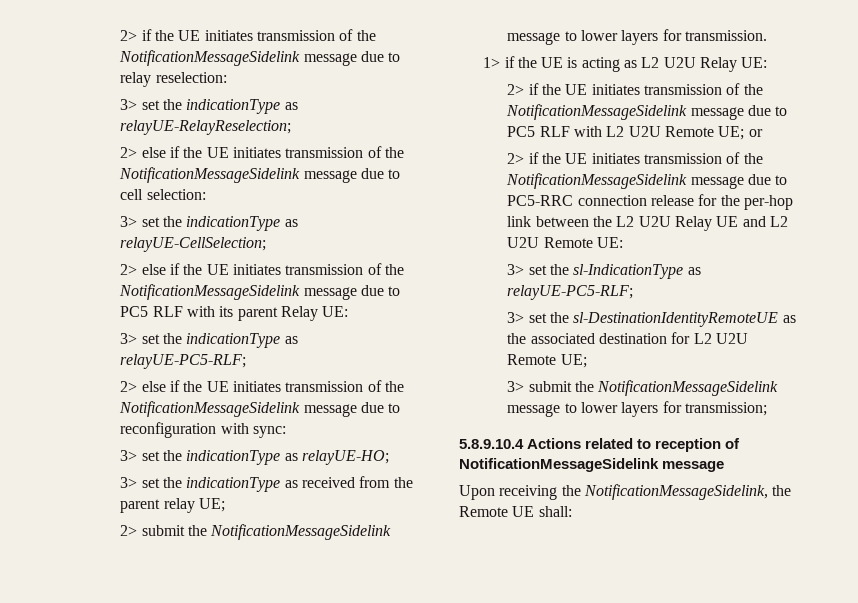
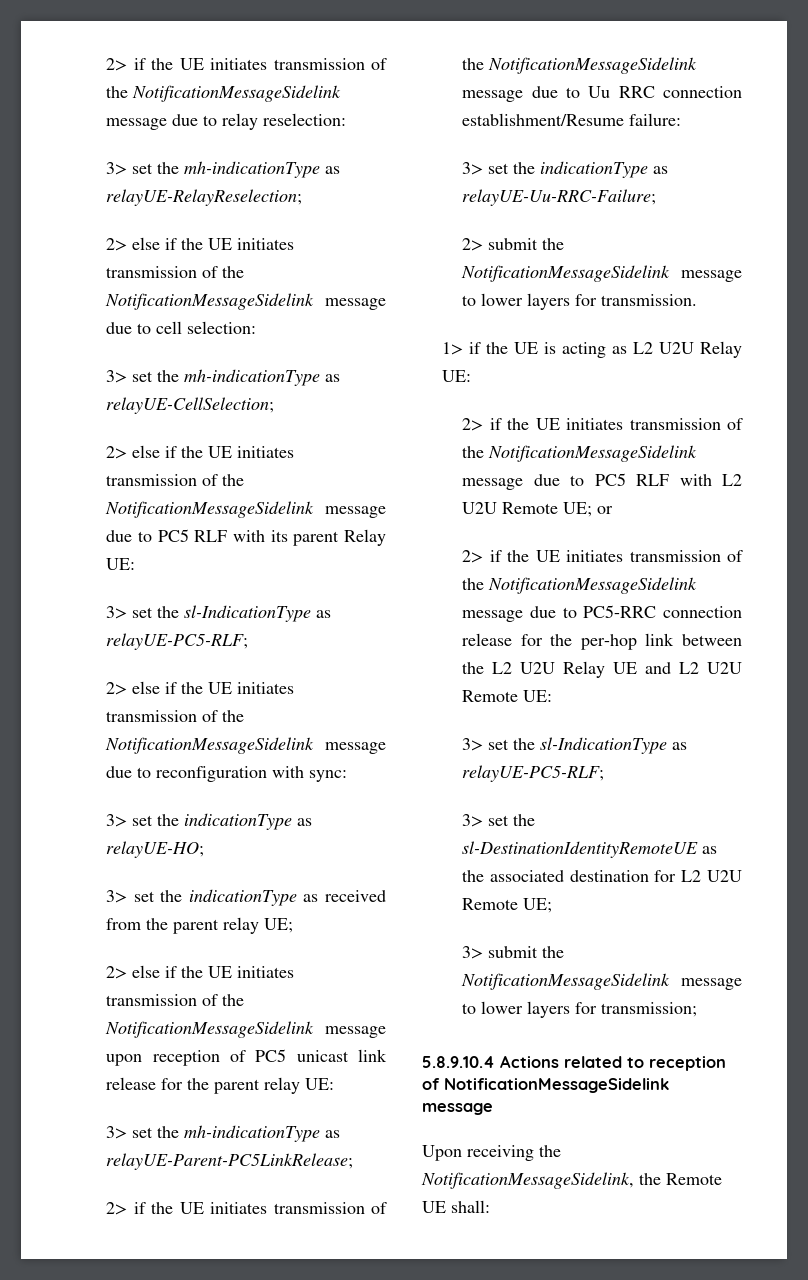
[186,99,281,114] indicationType -> [184,161,321,178] mh-indicationType
[186,216,281,231] indicationType -> [184,369,321,386] mh-indicationType
[186,333,281,348] indicationType -> [184,605,312,622] sl-IndicationType
(226, 505) none -> [106,965,295,979] [106,994,245,1006] [105,1021,386,1038] [106,1049,387,1066] [106,1077,335,1094] [106,1125,341,1142] [106,1153,354,1170] [106,1202,387,1215] [462,57,698,74] [462,86,742,102] [462,113,682,126] [462,161,669,178] [462,189,657,206] // 2> else if the UE initiates transmission of the NotificationMessageSidelink message upon reception of PC5 unicast link release for the parent relay UE: // 3> set the mh-indicationType as relayUE-Parent-PC5LinkRelease; // 2> if the UE initiates transmission of the NotificationMessageSidelink message due to Uu RRC connection establishment/Resume failure: // 3> set the indicationType as relayUE-Uu-RRC-Failure;

